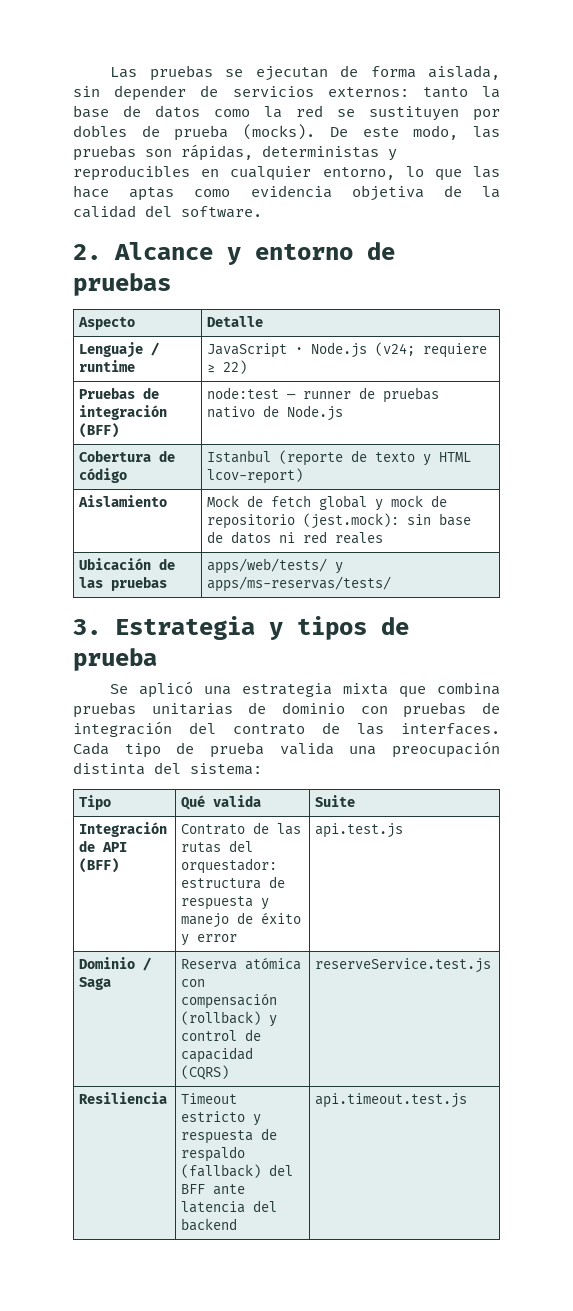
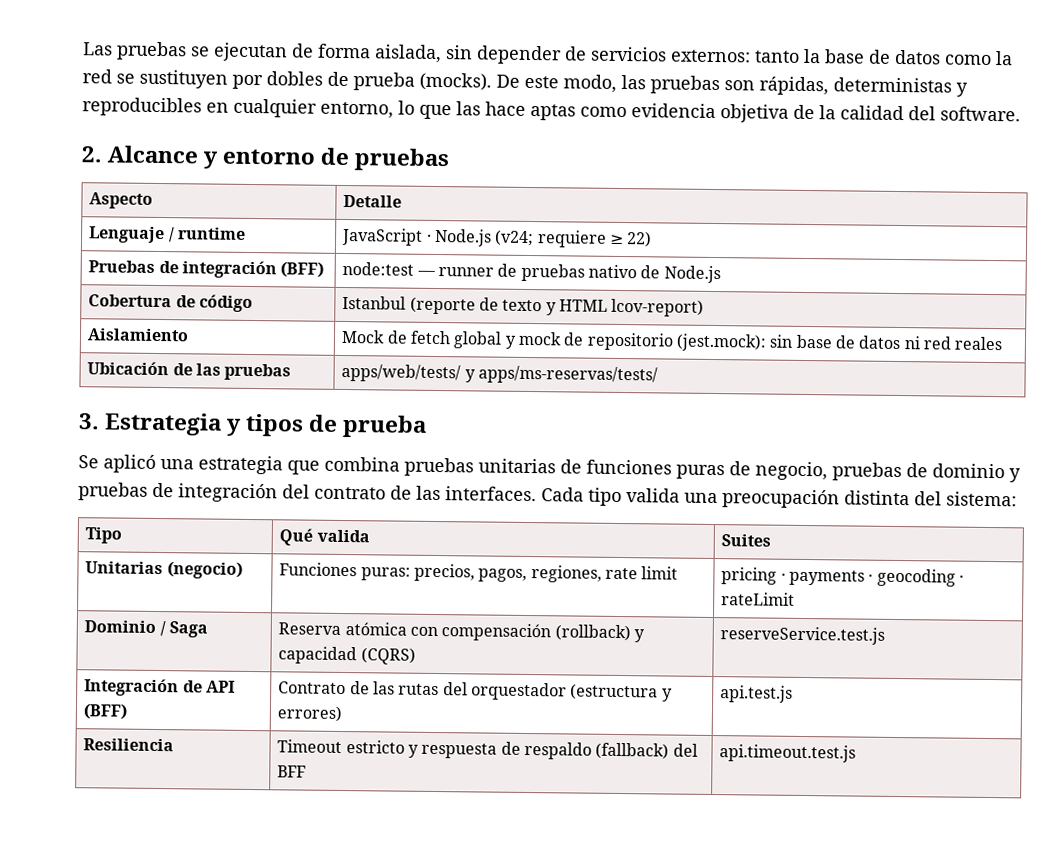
[343,683,389,695] mixta -> (283, 465) none
[282,702,388,714] dominio con -> [586,459,1021,483] funciones puras de negocio, pruebas de dominio y
[176,742,264,758] de prueba -> (622, 497) none
[315,795,356,807] Suite -> [721,534,772,547] [85,561,243,579] [279,562,679,583] [721,567,965,587] [721,592,796,606] [84,620,209,638] [278,622,646,643] [278,646,416,665] [720,626,886,645] Suites // Unitarias (negocio) | Funciones puras: precios, pagos, regiones, rate limit | pricing · payments · geocoding · rateLimit // Dominio / Saga | Reserva atómica con compensación (rollback) y capacidad (CQRS) | reserveService.test.js
[181,858,278,874] [181,876,286,889] [181,896,270,910] [181,912,302,928] [181,934,238,946] [315,823,404,838] [79,957,152,971] [79,977,112,990] [181,957,302,970] [181,979,206,987] [181,993,278,1009] [181,1011,278,1027] [181,1029,262,1041] [181,1047,254,1063] [181,1065,230,1080] [315,958,492,973] orquestador: estructura de respuesta y manejo de éxito y error | api.test.js // Dominio / Saga | Reserva atómica con compensación (rollback) y control de capacidad (CQRS) | reserveService.test.js -> [471,682,673,702] [277,705,343,723] [720,685,794,703] orquestador (estructura y errores) | api.test.js
[213,1184,246,1195] [181,1200,278,1213] [181,1218,238,1231] ante latencia del backend -> (307, 771) none

